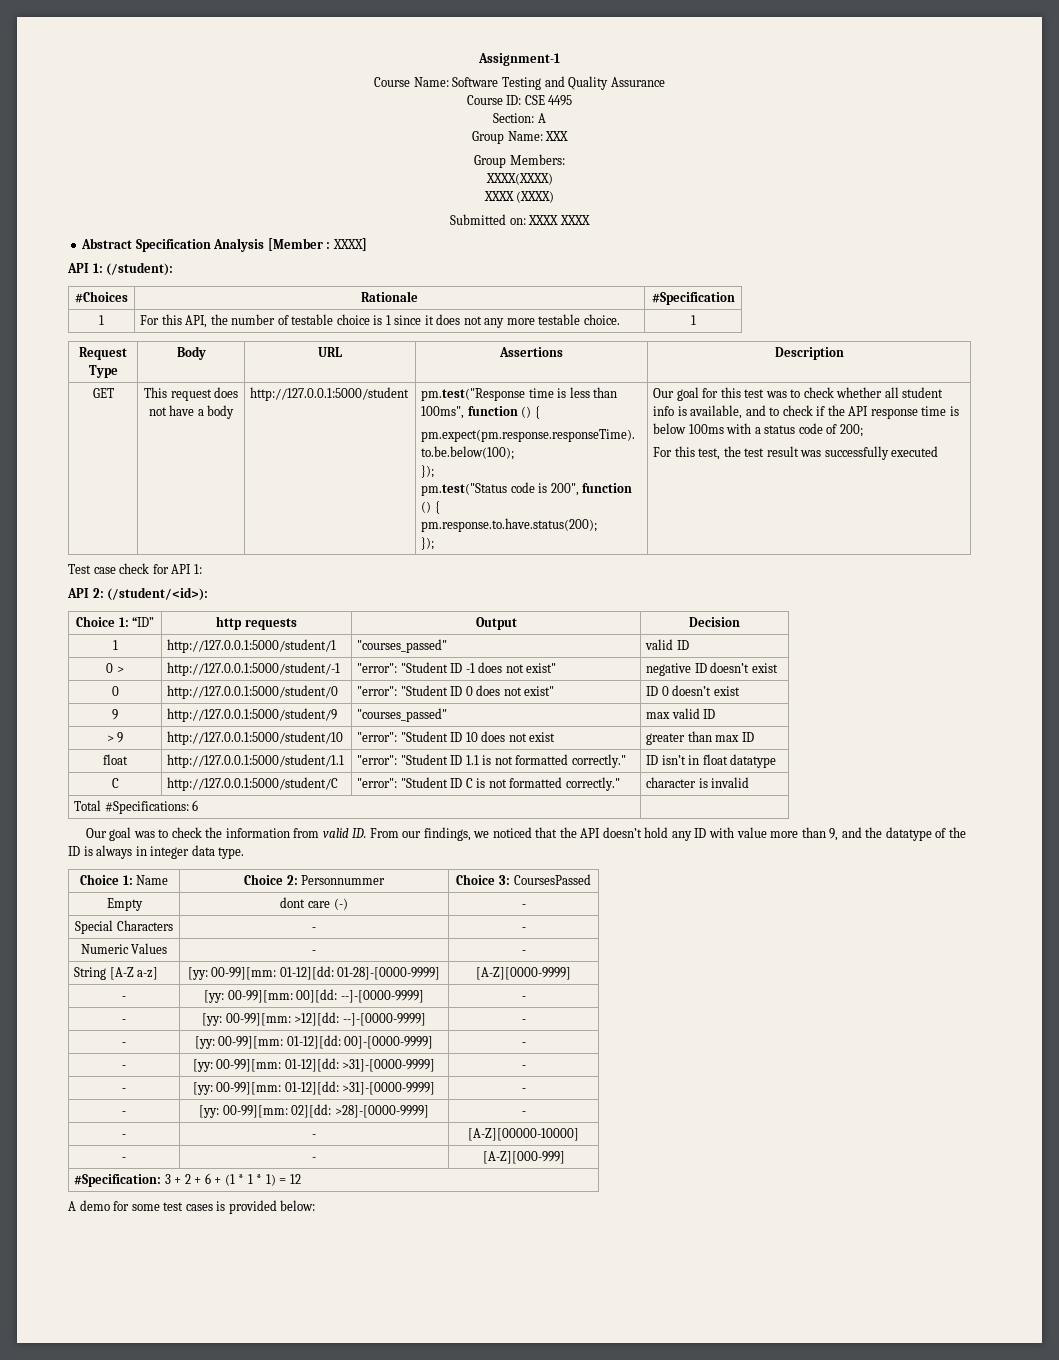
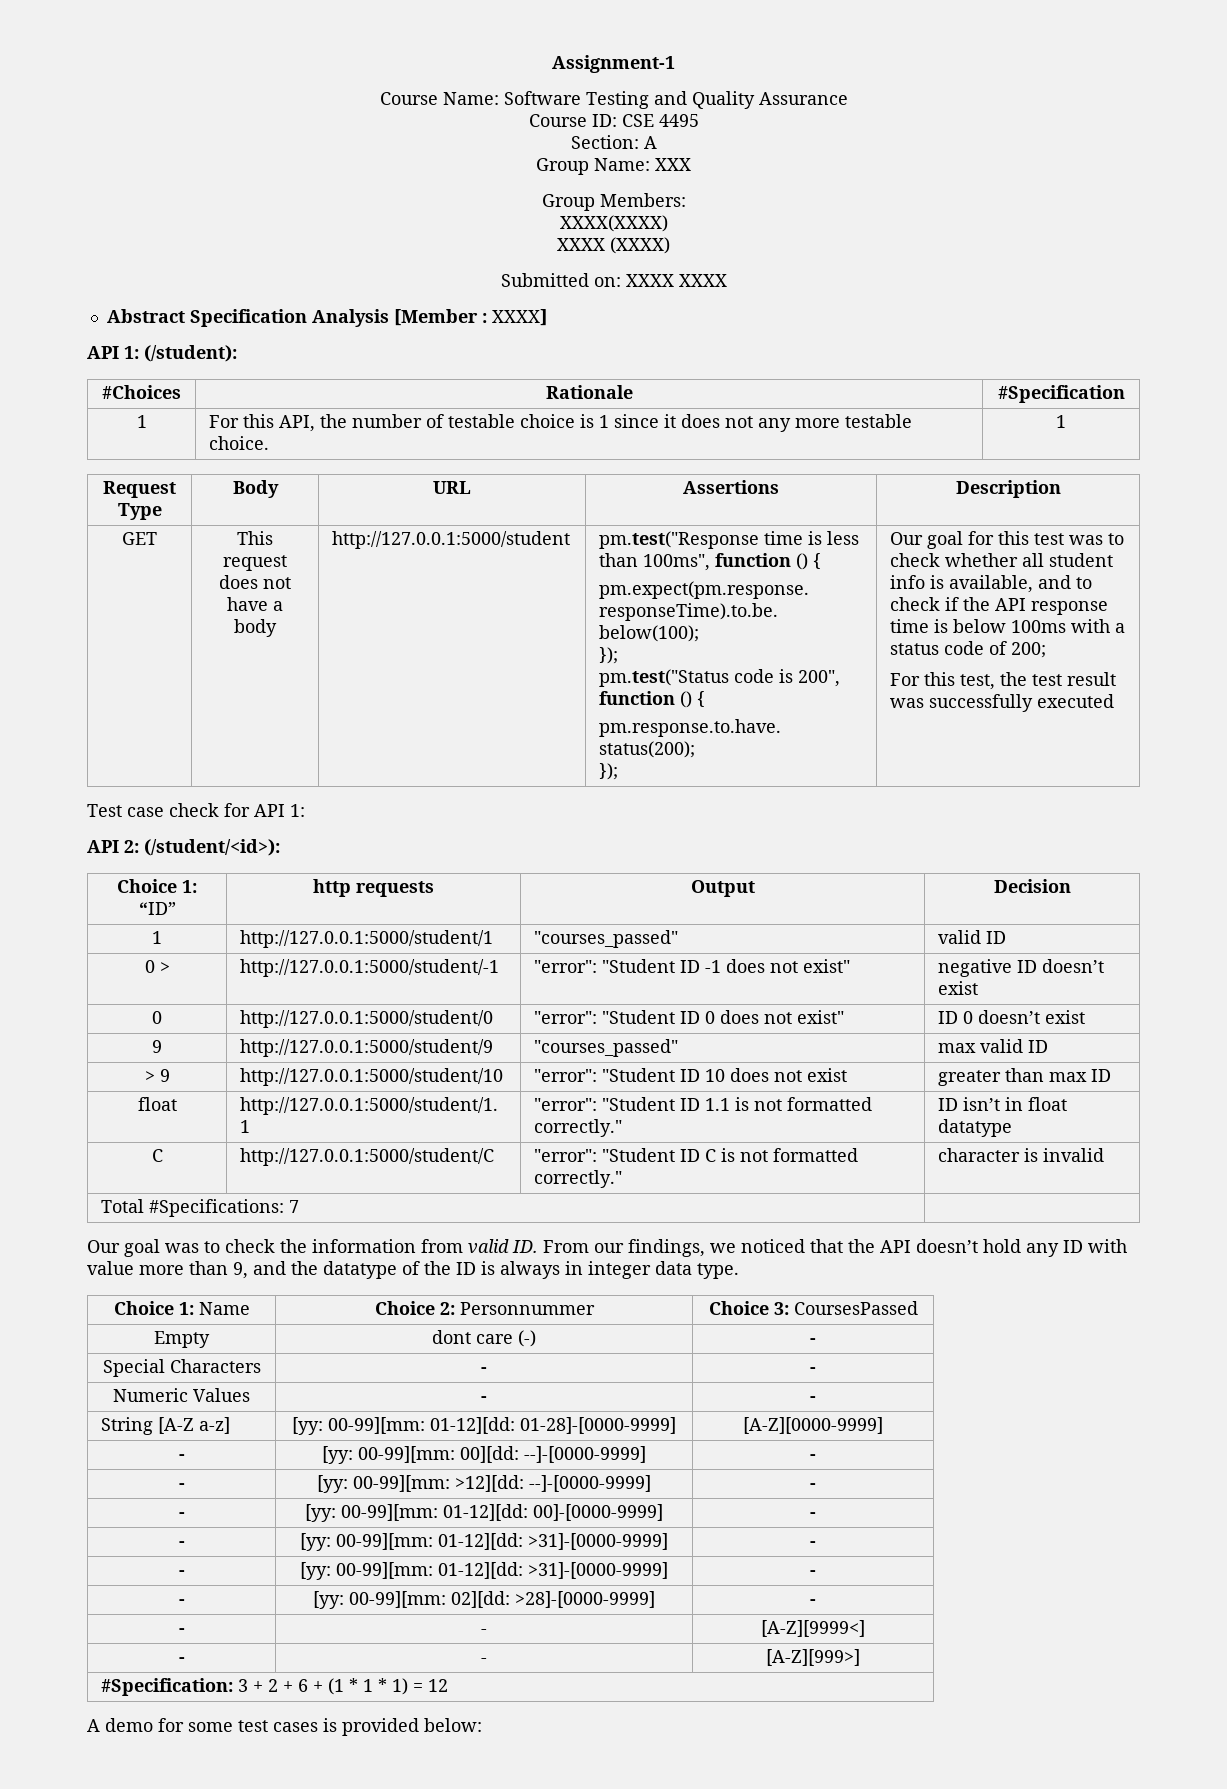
[192,800,199,811] 6 -> [289,1200,300,1213] 7
[468,1128,579,1141] [122,1157,126,1161] [312,1157,316,1161] [482,1151,565,1164] [A-Z][00000-10000] // - | - | [A-Z][000-999] -> [761,1620,865,1637] [178,1657,185,1663] [481,1658,487,1663] [766,1649,860,1666] [A-Z][9999<] // - | - | [A-Z][999>]

